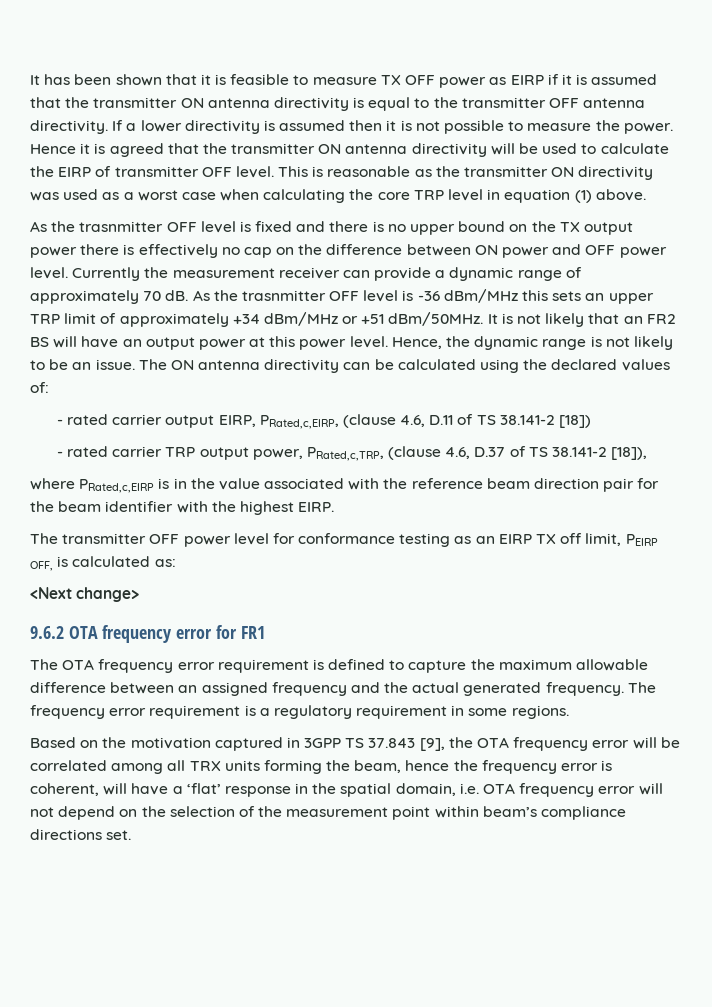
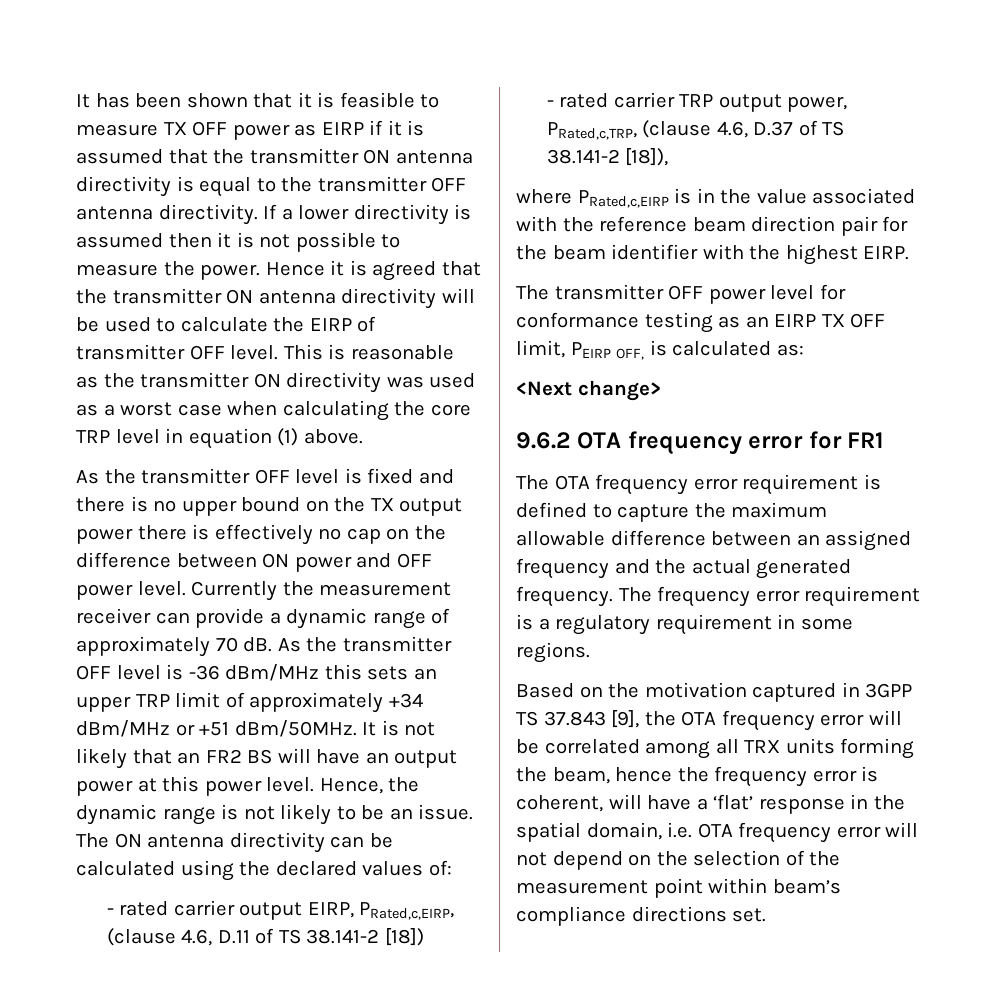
[79,221,164,232] trasnmitter -> [141,468,251,484] transmitter
[241,290,326,301] trasnmitter -> [342,636,452,652] transmitter
[560,533,583,544] off -> [850,313,886,328] OFF

